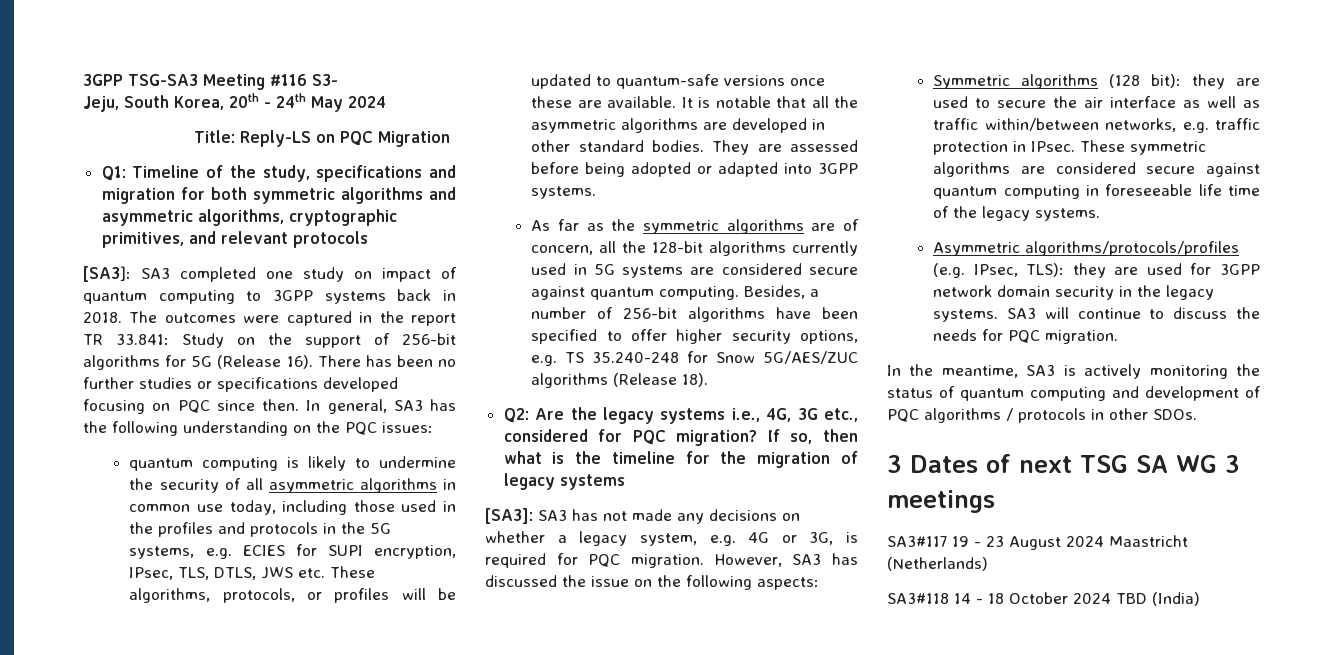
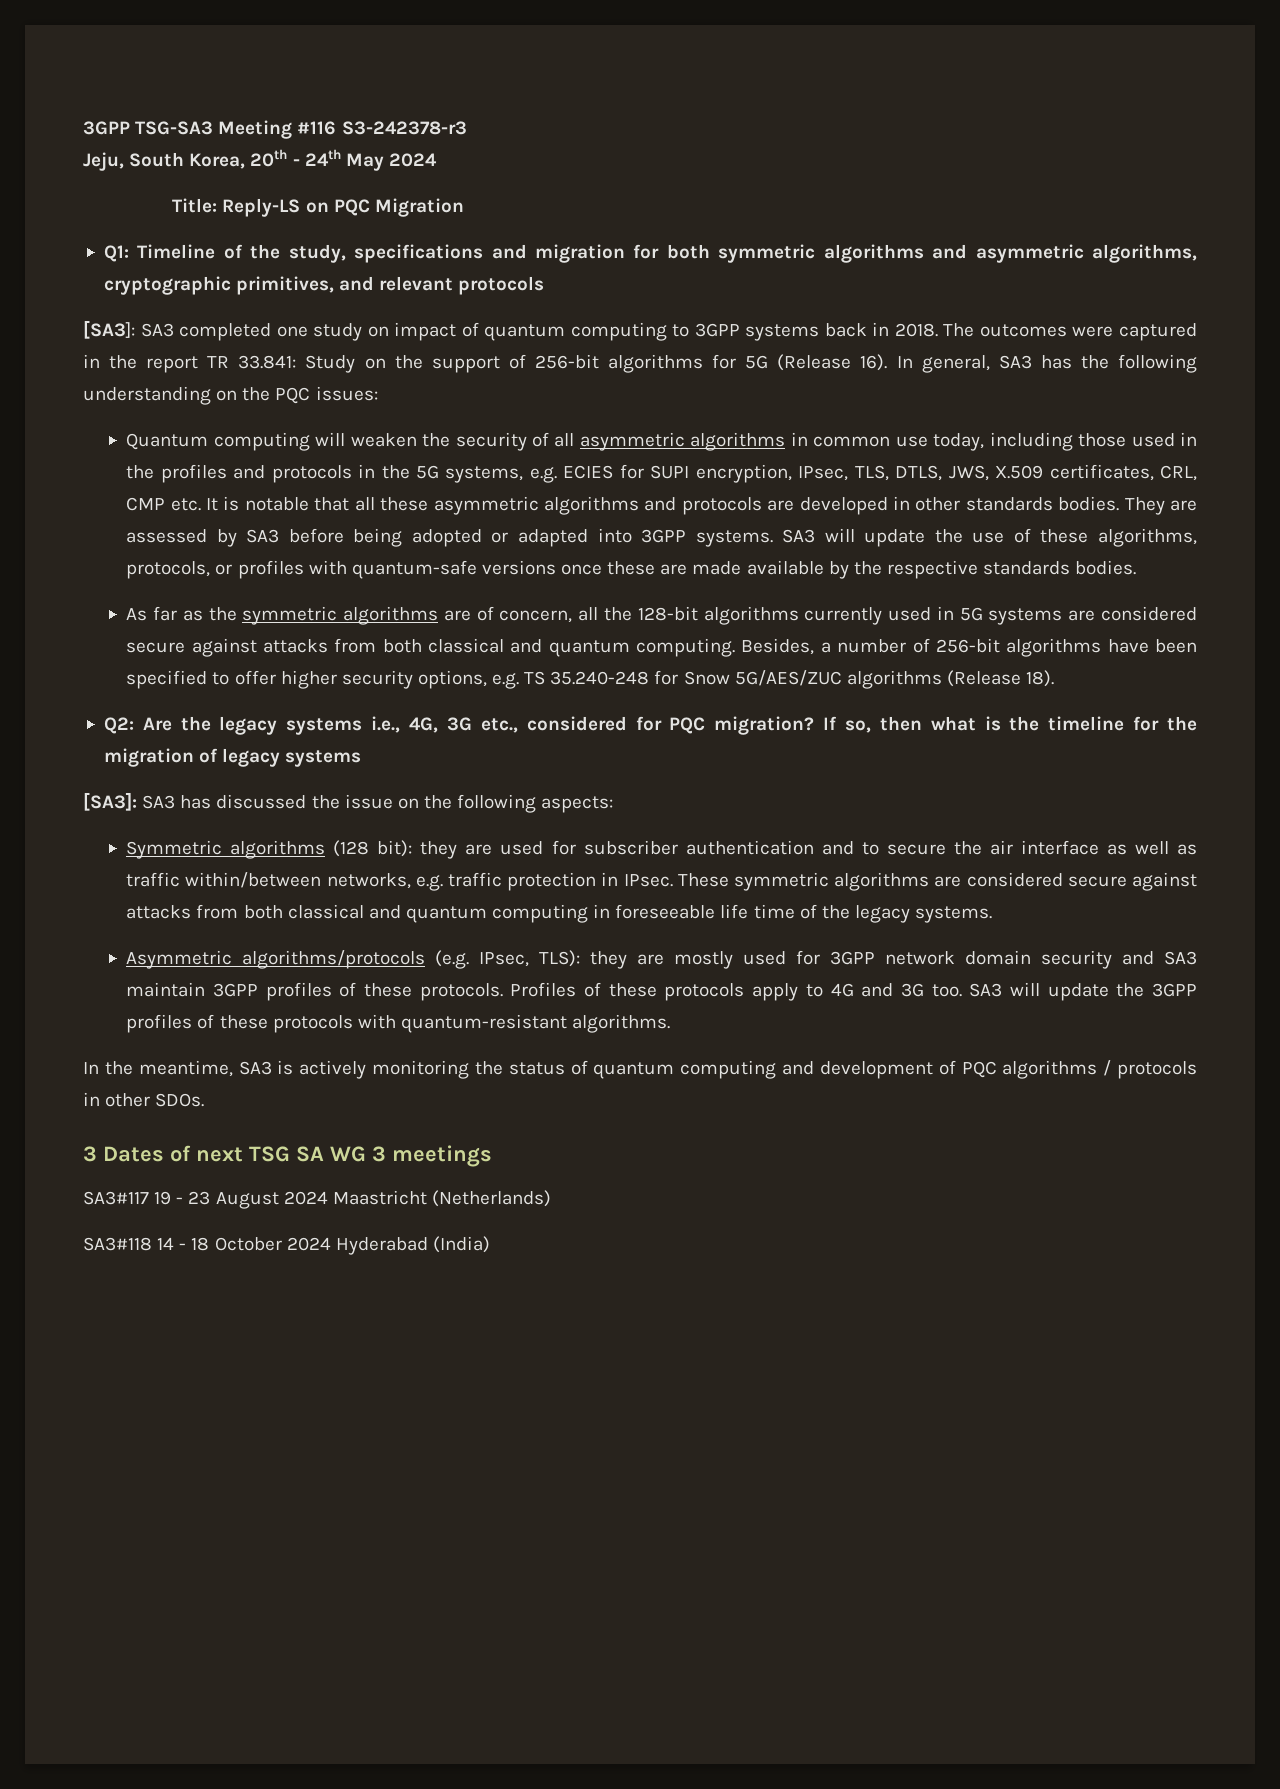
[312,74,338,86] S3- -> [341,121,467,135] S3-242378-r3
[317,355,456,367] [83,377,398,392] [83,399,299,414] There has been no further studies or specifications developed focusing on PQC since then. -> (888, 362) none
[129,456,456,471] quantum computing is likely to undermine -> [126,432,417,451] Quantum computing will weaken
[261,566,376,579] [129,588,457,603] [531,74,826,89] [531,96,677,108] JWS etc. These algorithms, protocols, or profiles will be updated to quantum-safe versions once these are available. -> [948,464,1197,481] [126,497,201,511] JWS, X.509 certificates, CRL, CMP etc.
[834,96,858,108] [531,118,699,133] the asymmetric algorithms -> [380,496,762,515] these asymmetric algorithms and protocols
[578,140,644,152] standard -> [965,497,1053,511] standards
(858, 146) none -> [216,529,280,547] by SA3
(597, 192) none -> [782,528,1198,547] [126,560,1137,579] SA3 will update the use of these algorithms, protocols, or profiles with quantum-safe versions once these are made available by the respective standards bodies.
(586, 293) none -> [262,638,543,653] attacks from both classical and
[603,509,800,524] [485,531,858,546] [485,553,858,568] not made any decisions on whether a legacy system, e.g. 4G or 3G, is required for PQC migration. However, SA3 has -> (212, 802) none
(969, 102) none -> [551,840,854,855] for subscriber authentication and
(1260, 170) none -> [126,904,401,919] attacks from both classical and
[1025,241,1240,256] algorithms/protocols/profiles -> [242,950,426,969] algorithms/protocols
(1139, 271) none -> [674,951,734,969] mostly
[1119,285,1215,300] [933,307,1260,322] [933,329,1119,344] in the legacy systems. SA3 will continue to discuss the needs for PQC migration. -> [1122,951,1197,965] [126,982,1197,1001] [126,1014,671,1033] and SA3 maintain 3GPP profiles of these protocols. Profiles of these protocols apply to 4G and 3G too. SA3 will update the 3GPP profiles of these protocols with quantum-resistant algorithms.
[1116,593,1147,604] TBD -> [335,1237,428,1255] Hyderabad

